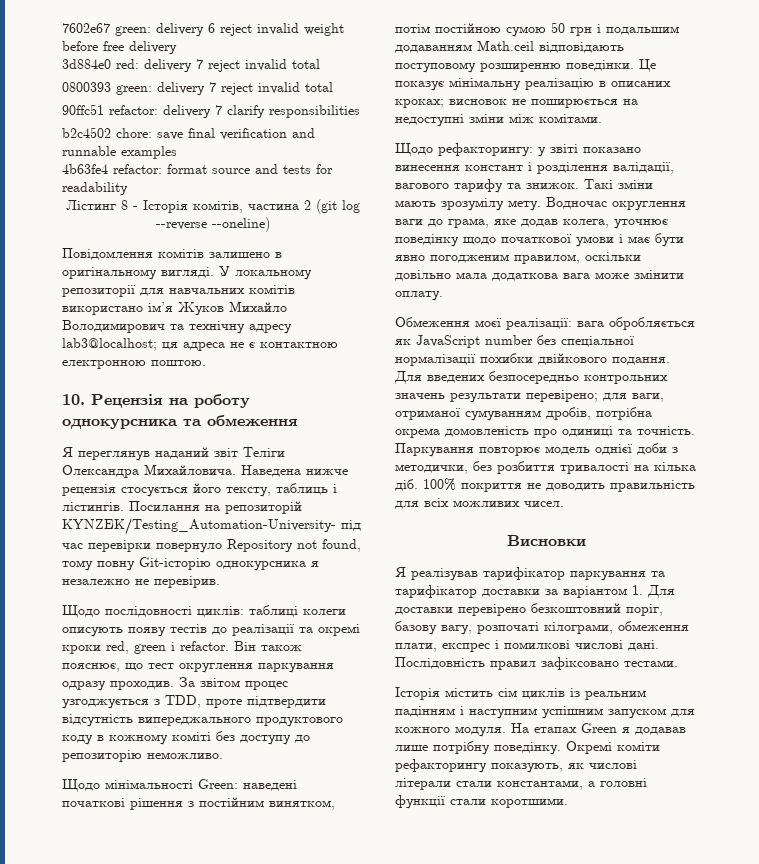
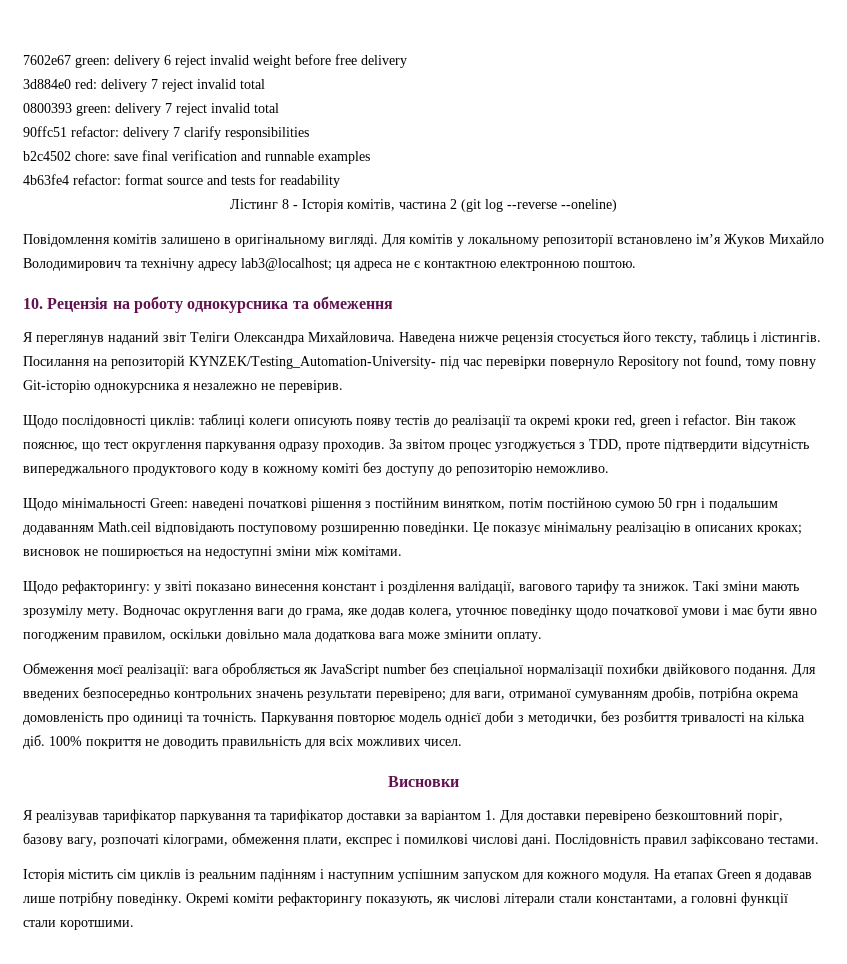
[219,266,312,280] [62,285,295,297] [62,306,143,315] У локальному репозиторії для навчальних комітів використано -> [382,234,692,247] Для комітів у локальному репозиторії встановлено

